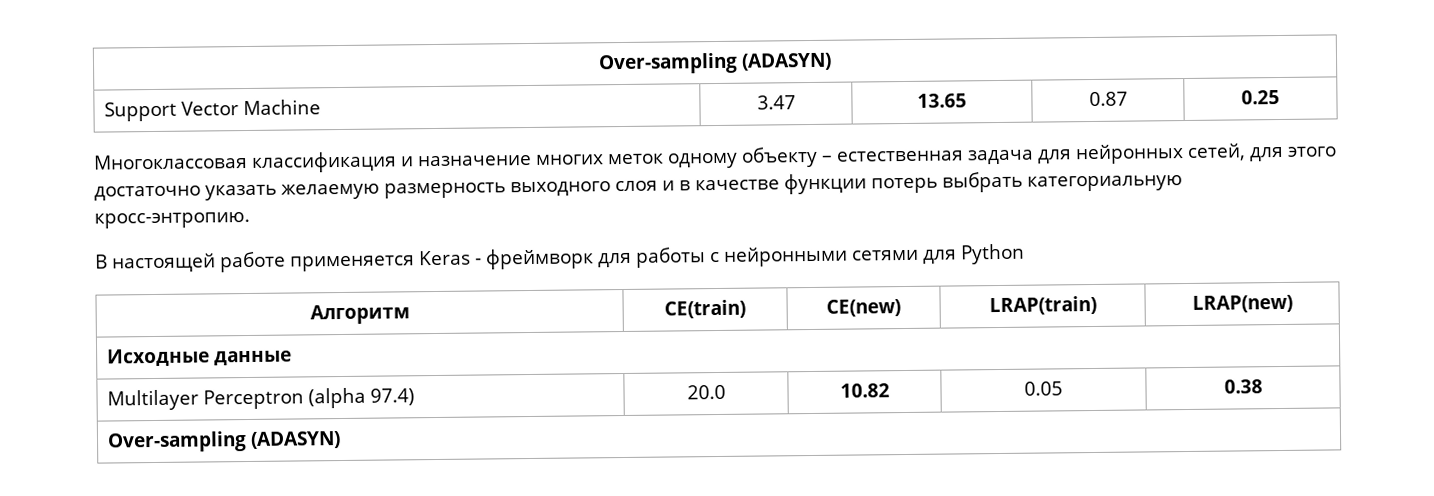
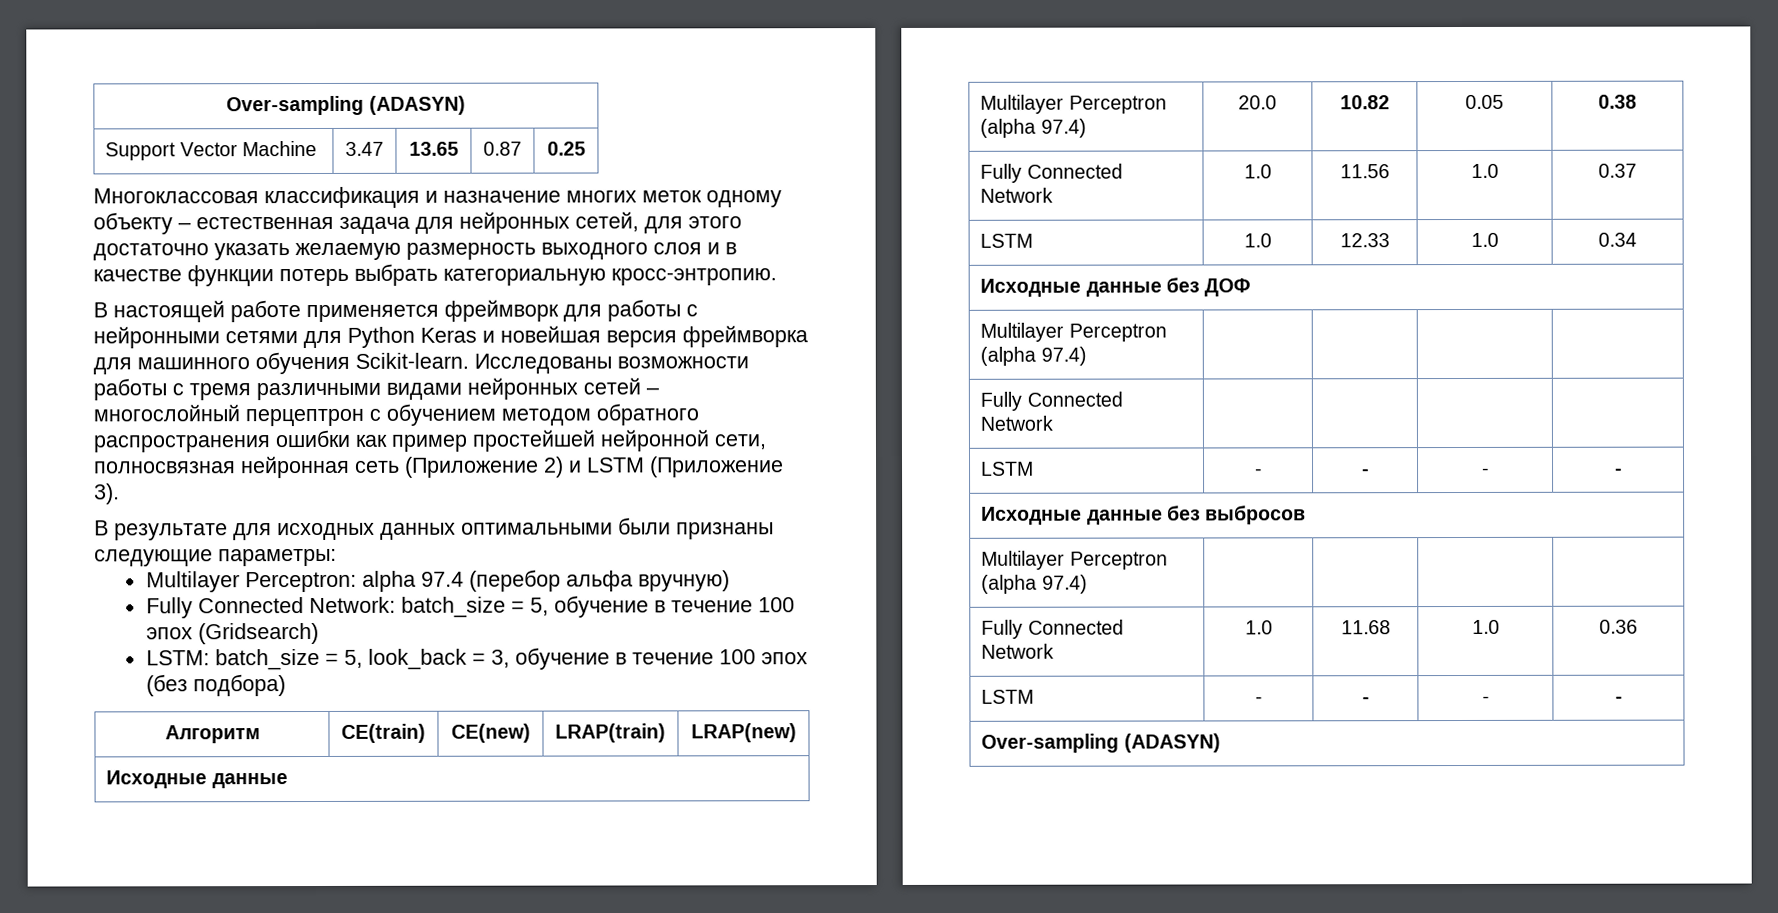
[419,250,482,266] Keras - -> (439, 313) none
(1025, 254) none -> [420,325,808,348] [93,351,749,375] [93,377,659,401] [93,403,699,427] [93,429,766,453] [94,455,784,479] [94,483,120,505] [94,517,774,541] [94,548,337,567] [145,569,730,593] [145,595,795,619] [145,622,319,645] [145,647,808,671] [145,674,286,697] Keras и новейшая версия фреймворка для машинного обучения Scikit-learn. Исследованы возможности работы с тремя различными видами нейронных сетей – многослойный перцептрон с обучением методом обратного распространения ошибки как пример простейшей нейронной сети, полносвязная нейронная сеть (Приложение 2) и LSTM (Приложение 3). // В результате для исходных данных оптимальными были признаны следующие параметры: // Multilayer Perceptron: alpha 97.4 (перебор альфа вручную) // Fully Connected Network: batch_size = 5, обучение в течение 100 эпох (Gridsearch) // LSTM: batch_size = 5, look_back = 3, обучение в течение 100 эпох (без подбора)
(1263, 386) none -> [980,163,1123,183] [980,187,1054,203] [1243,164,1272,179] [1339,164,1390,179] [1470,163,1499,178] [1598,163,1637,178] [980,233,1034,248] [1243,233,1272,248] [1339,233,1390,248] [1470,232,1499,247] [1598,232,1637,247] [980,277,1252,297] [980,322,1167,342] [980,346,1087,366] [980,391,1123,411] [980,415,1054,431] [981,461,1035,476] [1254,468,1263,476] [1361,469,1370,476] [1481,467,1490,475] [1614,468,1623,475] [981,505,1307,525] [981,550,1168,570] [981,574,1088,594] [981,619,1124,639] [981,643,1055,659] [1244,620,1273,635] [1340,620,1391,635] [1471,619,1500,634] [1599,619,1638,634] [981,689,1035,704] [1254,696,1263,704] [1361,697,1370,704] [1481,695,1490,703] [1614,696,1623,703] // Fully Connected Network | 1.0 | 11.56 | 1.0 | 0.37 // LSTM | 1.0 | 12.33 | 1.0 | 0.34 // Исходные данные без ДОФ // Multilayer Perceptron (alpha 97.4) | | | | // Fully Connected Network | | | | // LSTM | - | - | - | - // Исходные данные без выбросов // Multilayer Perceptron (alpha 97.4) | | | | // Fully Connected Network | 1.0 | 11.68 | 1.0 | 0.36 // LSTM | - | - | - | -

